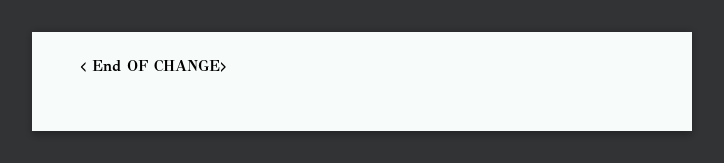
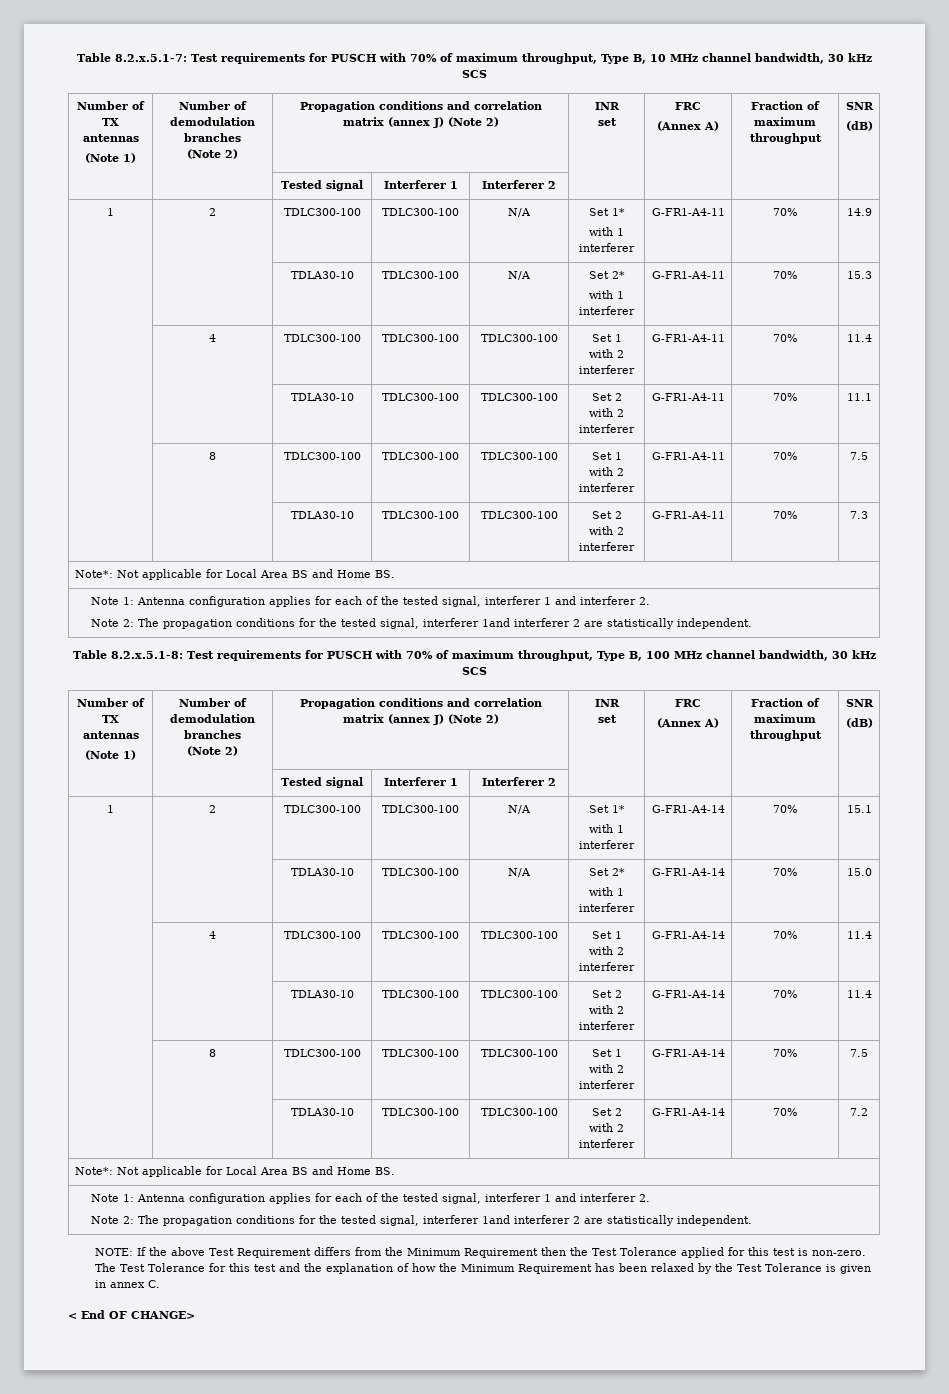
(79, 67) none -> [76,53,873,64] [462,70,487,78] [77,101,145,110] [102,118,119,126] [82,134,139,142] [85,153,136,163] [179,101,247,110] [170,117,255,126] [184,133,241,142] [187,149,238,159] [299,101,542,112] [342,117,499,128] [594,102,620,110] [597,118,617,126] [675,102,701,110] [657,121,719,131] [751,101,820,110] [754,117,816,126] [749,133,822,144] [845,102,874,110] [845,121,873,131] [281,180,363,191] [383,180,458,189] [482,180,556,189] [107,208,114,216] [209,208,216,216] [283,208,361,216] [382,208,459,216] [508,208,531,217] [588,208,625,216] [589,227,624,236] [579,243,635,252] [651,208,725,216] [773,208,797,216] [846,208,872,216] [290,271,354,279] [382,271,459,279] [508,271,531,280] [588,271,625,279] [589,290,624,299] [579,306,635,315] [651,271,725,279] [773,271,797,279] [846,271,872,279] [209,334,216,342] [283,334,361,342] [382,334,459,342] [480,334,558,342] [591,334,622,342] [589,349,624,358] [579,365,635,374] [651,334,725,342] [773,334,797,342] [846,334,872,342] [290,393,354,401] [382,393,459,401] [480,393,558,401] [591,393,622,401] [589,408,624,417] [579,424,635,433] [651,393,725,401] [773,393,797,401] [846,393,872,401] [209,452,216,460] [283,452,361,460] [382,452,459,460] [480,452,558,460] [591,452,622,460] [589,467,624,476] [579,483,635,492] [651,452,725,460] [773,452,797,460] [850,452,868,460] [290,511,354,519] [382,511,459,519] [480,511,558,519] [591,511,622,519] [589,526,624,535] [579,542,635,551] [651,511,725,519] [773,511,797,519] [850,511,868,519] [74,569,395,580] [90,596,650,607] [90,618,752,629] [72,650,877,661] [462,667,487,675] [77,698,145,707] [102,715,119,723] [82,731,139,739] [85,750,136,760] [179,698,247,707] [170,714,255,723] [184,730,241,739] [187,746,238,756] [299,698,542,709] [342,714,499,725] [594,699,620,707] [597,715,617,723] [675,699,701,707] [657,718,719,728] [751,698,820,707] [754,714,816,723] [749,730,822,741] [845,699,874,707] [845,718,873,728] [281,777,363,788] [383,777,458,786] [482,777,556,786] [107,805,114,813] [209,805,216,813] [283,805,361,813] [382,805,459,813] [508,805,531,814] [588,805,625,813] [589,824,624,833] [579,840,635,849] [651,805,725,813] [773,805,797,813] [846,805,872,813] [290,868,354,876] [382,868,459,876] [508,868,531,877] [588,868,625,876] [589,887,624,896] [579,903,635,912] [651,868,725,876] [773,868,797,876] [846,868,872,876] [209,931,216,939] [283,931,361,939] [382,931,459,939] [480,931,558,939] [591,931,622,939] [589,946,624,955] [579,962,635,971] [651,931,725,939] [773,931,797,939] [846,931,872,939] [290,990,354,998] [382,990,459,998] [480,990,558,998] [591,990,622,998] [589,1005,624,1014] [579,1021,635,1030] [651,990,725,998] [773,990,797,998] [846,990,872,998] [209,1049,216,1057] [283,1049,361,1057] [382,1049,459,1057] [480,1049,558,1057] [591,1049,622,1057] [589,1064,624,1073] [579,1080,635,1089] [651,1049,725,1057] [773,1049,797,1057] [850,1049,868,1057] [290,1108,354,1116] [382,1108,459,1116] [480,1108,558,1116] [591,1108,622,1116] [589,1123,624,1132] [579,1139,635,1148] [651,1108,725,1116] [773,1108,797,1116] [850,1108,868,1116] [74,1166,395,1177] [90,1193,650,1204] [90,1215,752,1226] [94,1247,866,1258] [94,1263,871,1274] [94,1280,160,1288] Table 8.2.x.5.1-7: Test requirements for PUSCH with 70% of maximum throughput, Type B, 10 MHz channel bandwidth, 30 kHz SCS // Number of TX antennas // (Note 1) | Number of demodulation branches // (Note 2) | Propagation conditions and correlation matrix (annex J) (Note 2) | INR // set | FRC // (Annex A) | Fraction of maximum throughput | SNR // (dB) // | | Tested signal | Interferer 1 | Interferer 2 | | | | // 1 | 2 | TDLC300-100 | TDLC300-100 | N/A | Set 1* // with 1 interferer | G-FR1-A4-11 | 70% | 14.9 // | | TDLA30-10 | TDLC300-100 | N/A | Set 2* // with 1 interferer | G-FR1-A4-11 | 70% | 15.3 // | 4 | TDLC300-100 | TDLC300-100 | TDLC300-100 | Set 1 // with 2 interferer | G-FR1-A4-11 | 70% | 11.4 // | | TDLA30-10 | TDLC300-100 | TDLC300-100 | Set 2 // with 2 interferer | G-FR1-A4-11 | 70% | 11.1 // | 8 | TDLC300-100 | TDLC300-100 | TDLC300-100 | Set 1 // with 2 interferer | G-FR1-A4-11 | 70% | 7.5 // | | TDLA30-10 | TDLC300-100 | TDLC300-100 | Set 2 // with 2 interferer | G-FR1-A4-11 | 70% | 7.3 // Note*: Not applicable for Local Area BS and Home BS. // Note 1: Antenna configuration applies for each of the tested signal, interferer 1 and interferer 2. // Note 2: The propagation conditions for the tested signal, interferer 1and interferer 2 are statistically independent. // Table 8.2.x.5.1-8: Test requirements for PUSCH with 70% of maximum throughput, Type B, 100 MHz channel bandwidth, 30 kHz SCS // Number of TX antennas // (Note 1) | Number of demodulation branches // (Note 2) | Propagation conditions and correlation matrix (annex J) (Note 2) | INR // set | FRC // (Annex A) | Fraction of maximum throughput | SNR // (dB) // | | Tested signal | Interferer 1 | Interferer 2 | | | | // 1 | 2 | TDLC300-100 | TDLC300-100 | N/A | Set 1* // with 1 interferer | G-FR1-A4-14 | 70% | 15.1 // | | TDLA30-10 | TDLC300-100 | N/A | Set 2* // with 1 interferer | G-FR1-A4-14 | 70% | 15.0 // | 4 | TDLC300-100 | TDLC300-100 | TDLC300-100 | Set 1 // with 2 interferer | G-FR1-A4-14 | 70% | 11.4 // | | TDLA30-10 | TDLC300-100 | TDLC300-100 | Set 2 // with 2 interferer | G-FR1-A4-14 | 70% | 11.4 // | 8 | TDLC300-100 | TDLC300-100 | TDLC300-100 | Set 1 // with 2 interferer | G-FR1-A4-14 | 70% | 7.5 // | | TDLA30-10 | TDLC300-100 | TDLC300-100 | Set 2 // with 2 interferer | G-FR1-A4-14 | 70% | 7.2 // Note*: Not applicable for Local Area BS and Home BS. // Note 1: Antenna configuration applies for each of the tested signal, interferer 1 and interferer 2. // Note 2: The propagation conditions for the tested signal, interferer 1and interferer 2 are statistically independent. // NOTE: If the above Test Requirement differs from the Minimum Requirement then the Test Tolerance applied for this test is non-zero. The Test Tolerance for this test and the explanation of how the Minimum Requirement has been relaxed by the Test Tolerance is given in annex C. //

